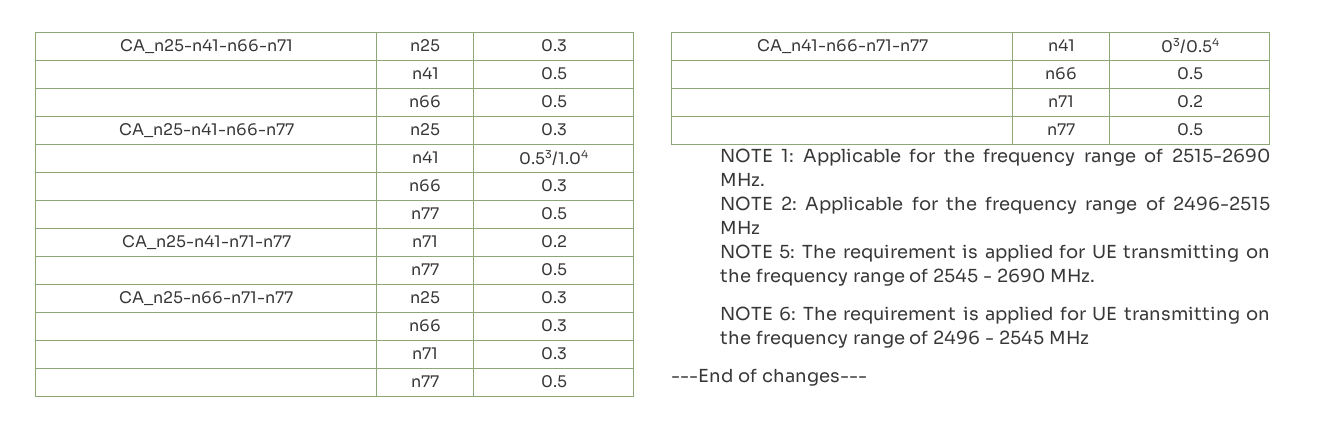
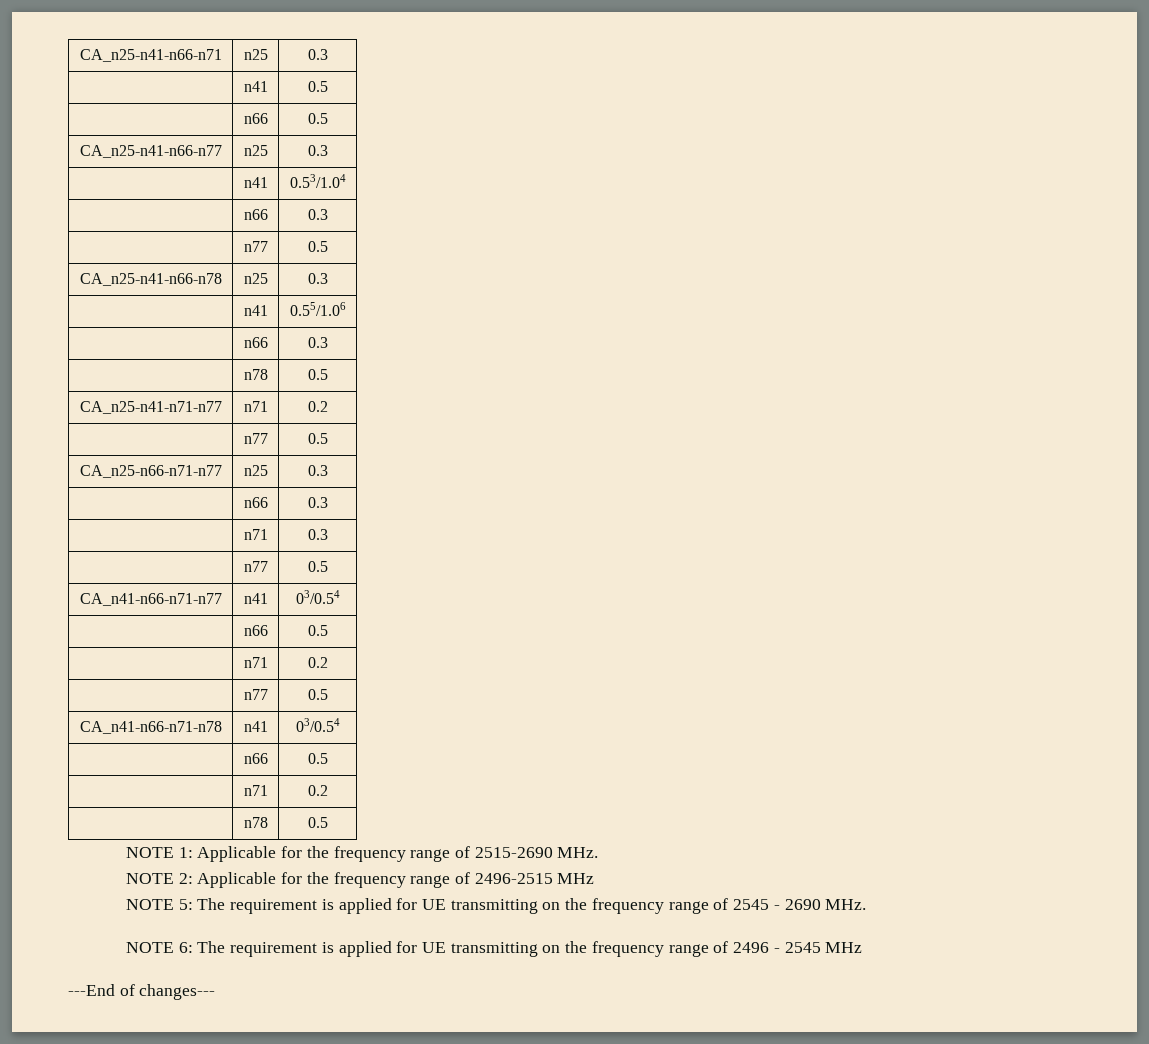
(567, 213) none -> [79,273,222,286] [243,273,268,284] [307,273,328,284] [243,305,268,316] [289,302,346,316] [243,337,268,348] [307,337,328,348] [243,369,268,380] [307,369,328,380] // CA_n25-n41-n66-n78 | n25 | 0.3 // | n41 | 0.55/1.06 // | n66 | 0.3 // | n78 | 0.5
(1203, 129) none -> [79,721,222,734] [243,721,268,732] [295,718,340,732] [243,753,268,764] [307,753,328,764] [243,785,268,796] [307,785,328,796] [243,817,268,828] [307,817,328,828] // CA_n41-n66-n71-n78 | n41 | 03/0.54 // | n66 | 0.5 // | n71 | 0.2 // | n78 | 0.5

